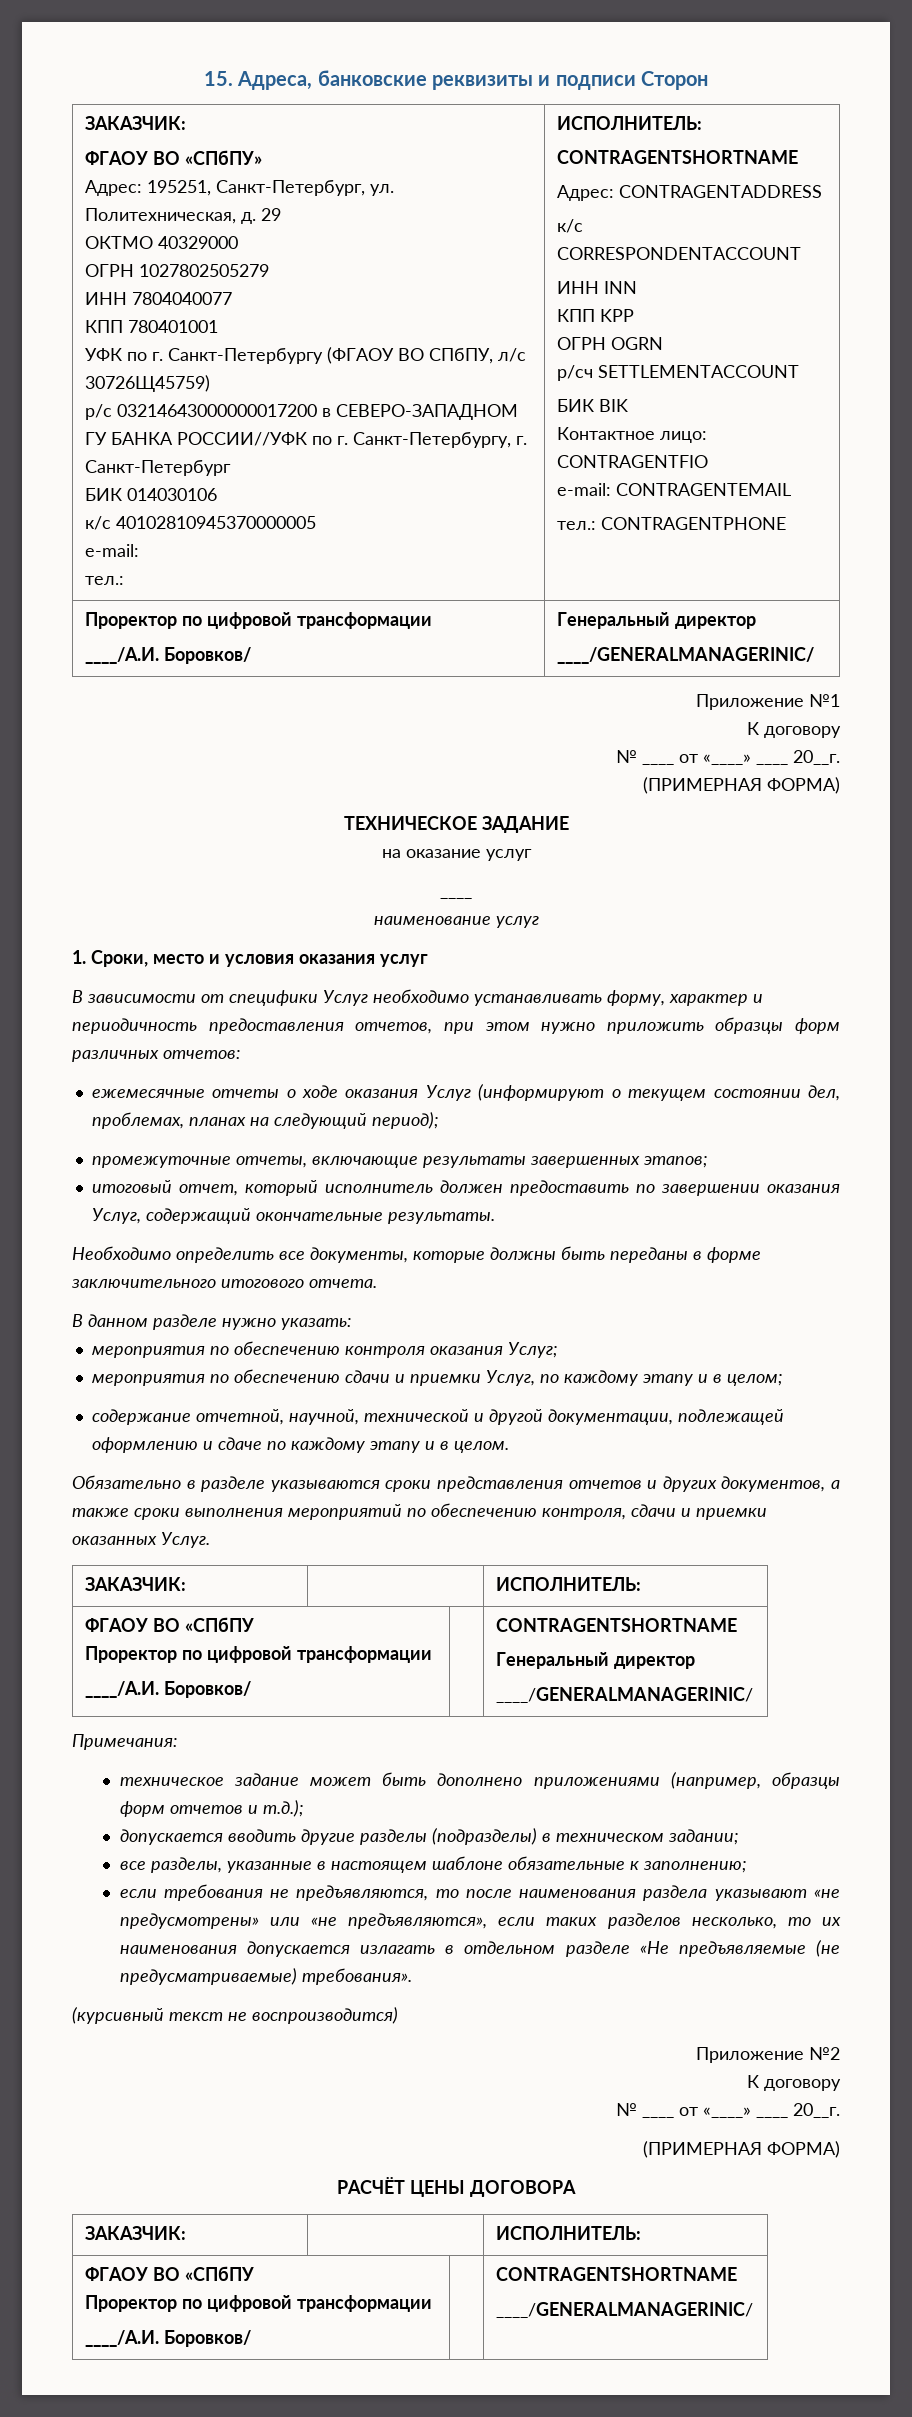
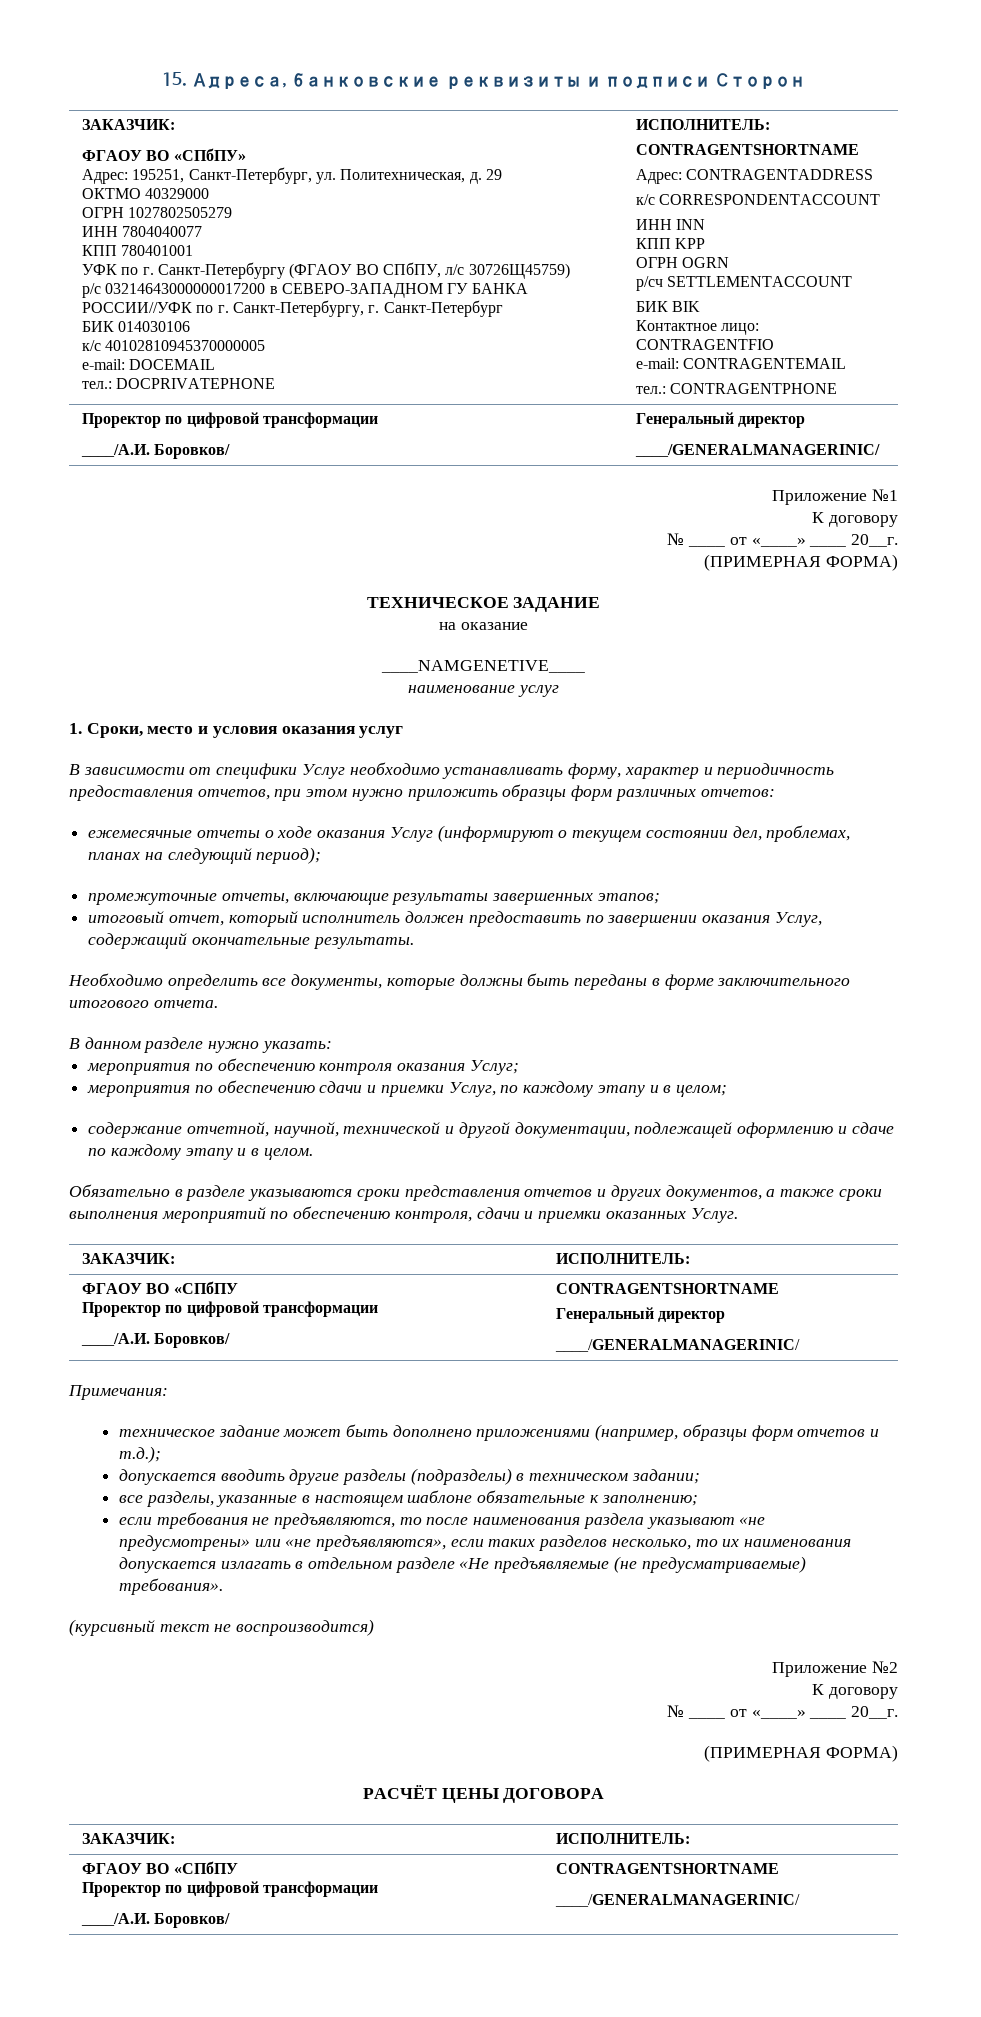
[84,576,124,585] // тел.: -> [129,359,216,370] [82,378,276,389] DOCEMAIL // тел.: DOCPRIVATEPHONE
[485,849,532,861] [440,897,472,899] услуг // ____ -> [381,660,585,673] // ____NAMGENETIVE____

